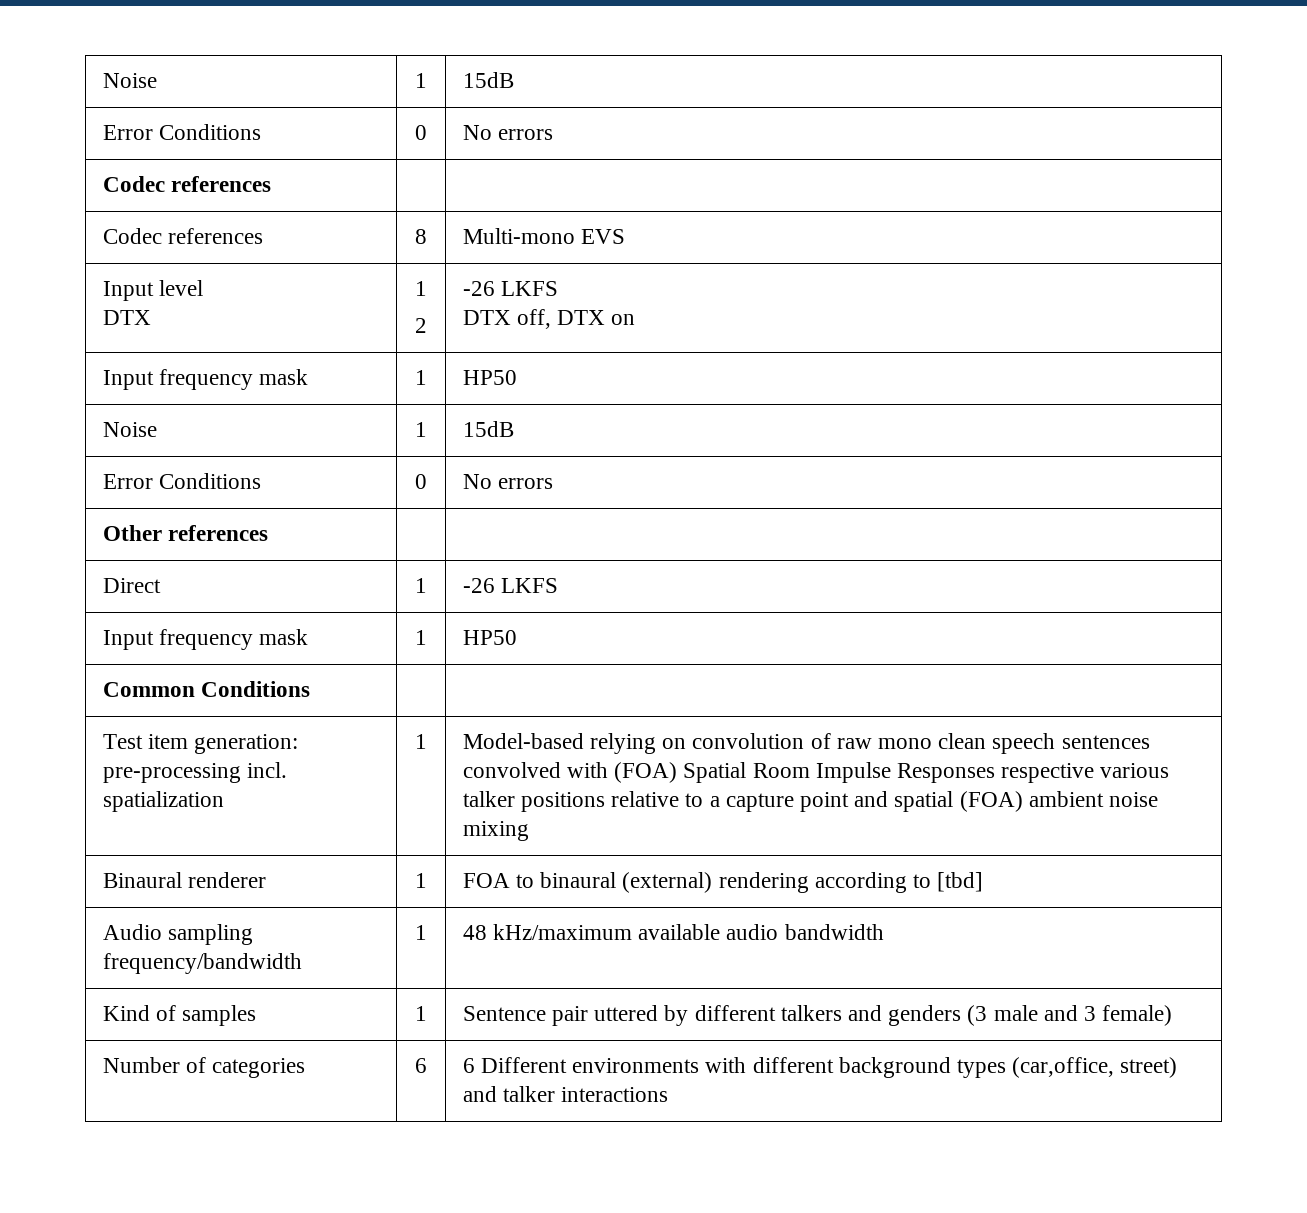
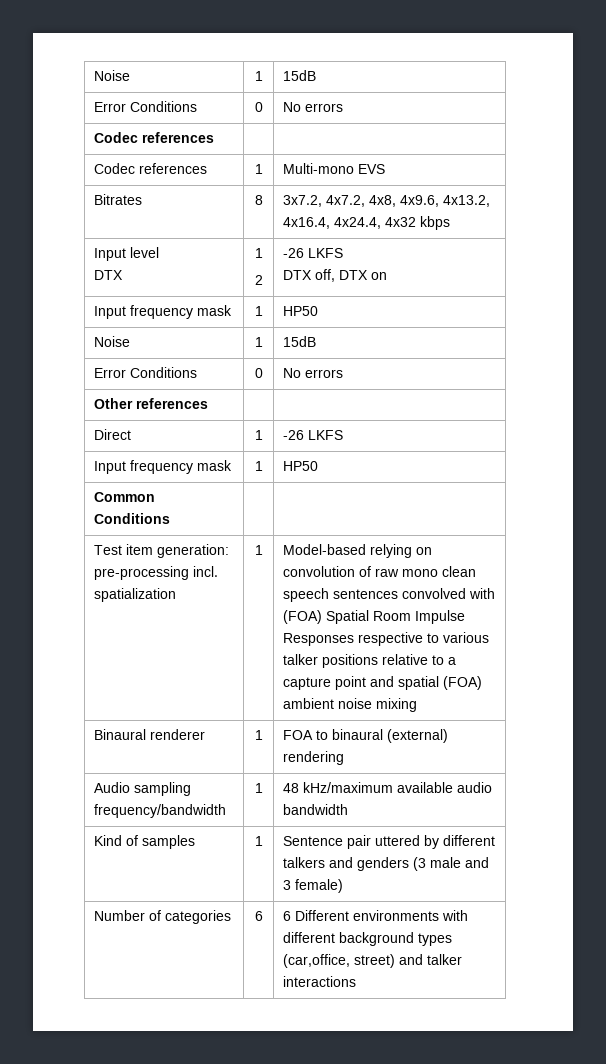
[415,229,427,244] 8 -> [254,164,263,174] 1
(625, 236) none -> [94,194,143,205] [254,195,263,205] [283,195,491,207] [283,216,451,230] // Bitrates | 8 | 3x7.2, 4x7.2, 4x8, 4x9.6, 4x13.2, 4x16.4, 4x24.4, 4x32 kbps
(1095, 773) none -> [427,633,440,643] to
[814,872,984,893] according to [tbd] -> (345, 758) none

